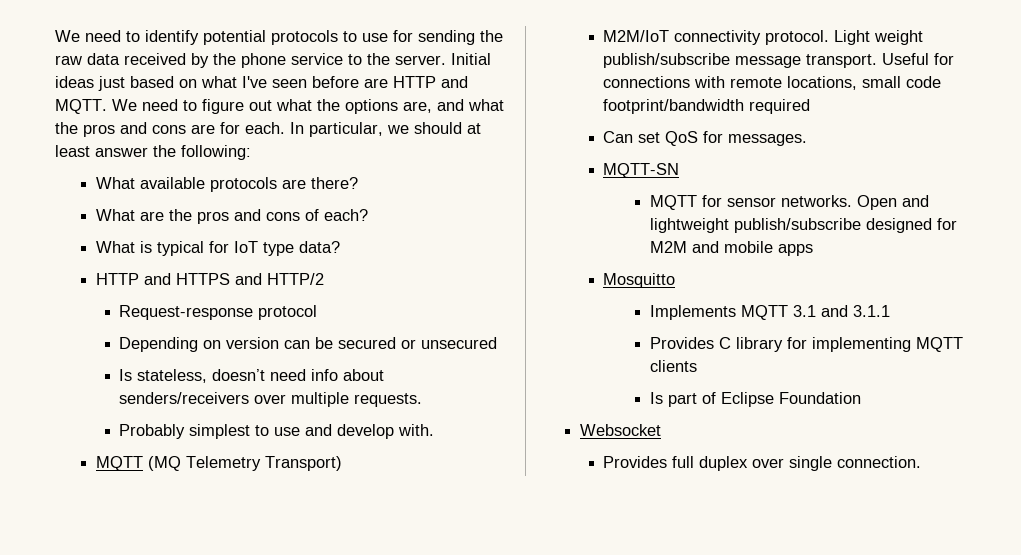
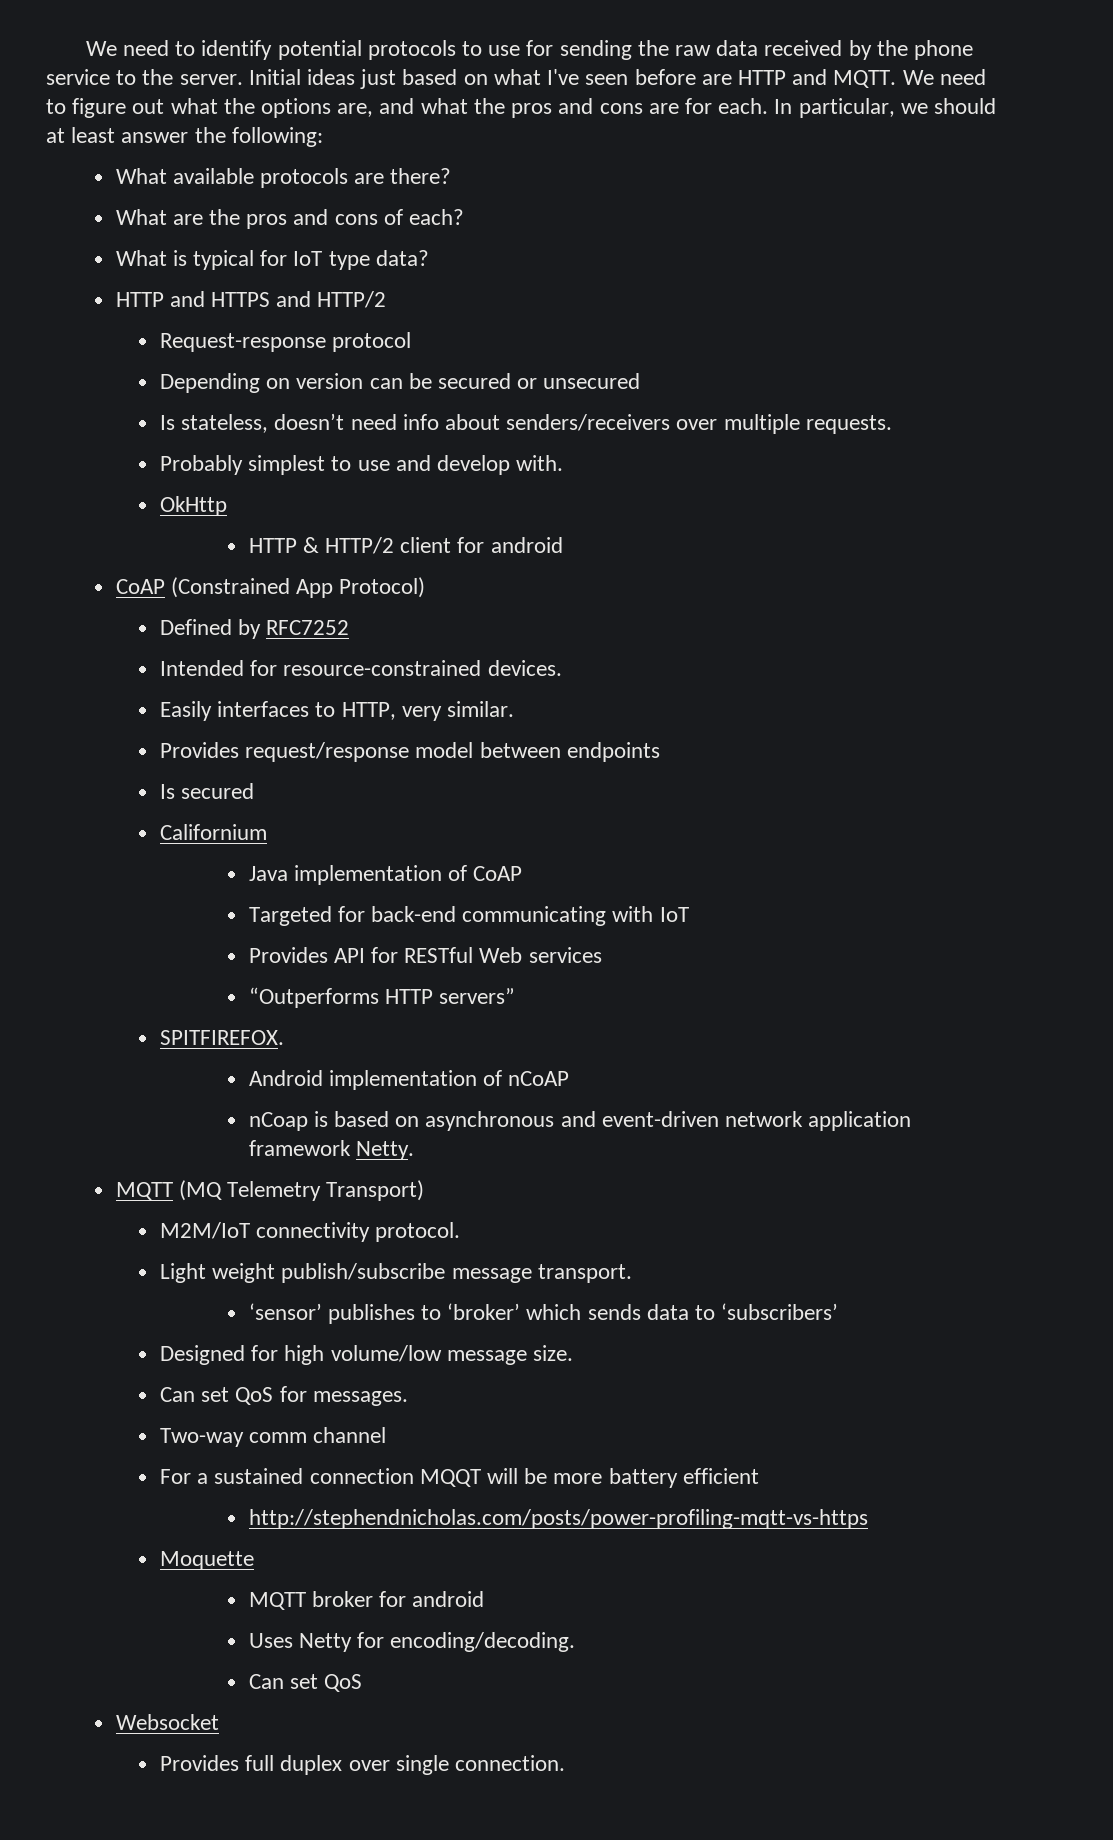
(435, 430) none -> [159,496,227,516] [248,537,563,554] [115,577,426,598] [159,619,350,639] [159,660,562,676] [159,701,514,721] [159,742,660,762] [159,783,255,799] [159,824,267,840] [248,865,523,885] [248,906,689,926] [248,947,602,963] [248,987,516,1008] [159,1030,284,1045] [248,1070,570,1090] [248,1111,912,1131] [248,1140,414,1160] // OkHttp // HTTP & HTTP/2 client for android // CoAP (Constrained App Protocol) // Defined by RFC7252 // Intended for resource-constrained devices. // Easily interfaces to HTTP, very similar. // Provides request/response model between endpoints // Is secured // Californium // Java implementation of CoAP // Targeted for back-end communicating with IoT // Provides API for RESTful Web services // “Outperforms HTTP servers” // SPITFIREFOX. // Android implementation of nCoAP // nCoap is based on asynchronous and event-driven network application framework Netty.
(830, 37) none -> (461, 1232) //
[882,53,955,65] [603,76,942,90] [603,99,811,114] Useful for connections with remote locations, small code footprint/bandwidth required -> [248,1303,839,1324] [159,1345,573,1365] // ‘sensor’ publishes to ‘broker’ which sends data to ‘subscribers’ // Designed for high volume/low message size.
[603,163,680,178] [649,195,929,210] [649,218,957,233] [649,241,813,256] [603,273,676,288] [649,305,890,320] [649,337,963,352] [649,360,697,372] [649,392,861,407] MQTT-SN // MQTT for sensor networks. Open and lightweight publish/subscribe designed for M2M and mobile apps // Mosquitto // Implements MQTT 3.1 and 3.1.1 // Provides C library for implementing MQTT clients // Is part of Eclipse Foundation -> [159,1427,387,1447] [159,1468,759,1488] [248,1509,868,1529] [159,1551,254,1570] [248,1591,485,1610] [248,1632,576,1652] [248,1674,363,1692] Two-way comm channel // For a sustained connection MQQT will be more battery efficient // http://stephendnicholas.com/posts/power-profiling-mqtt-vs-https // Moquette // MQTT broker for android // Uses Netty for encoding/decoding. // Can set QoS

